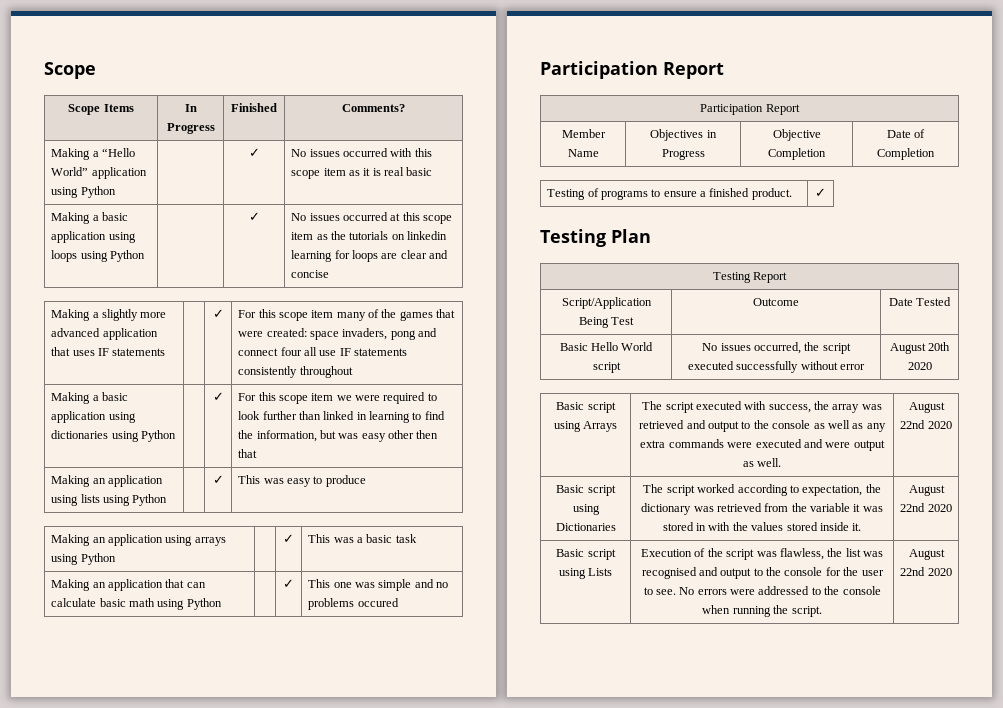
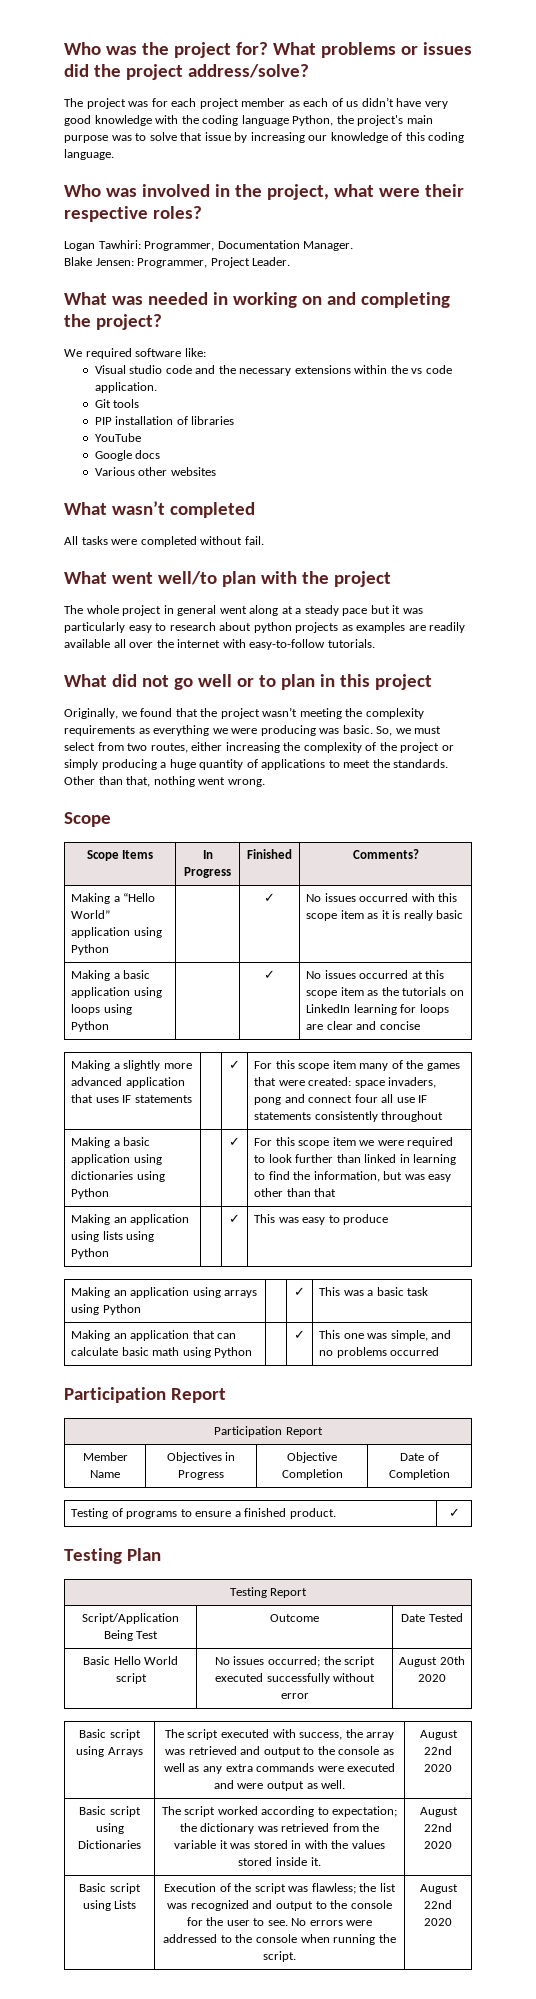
(44, 70) none -> [64,42,472,58] [64,64,309,80] [64,97,448,109] [64,115,433,126] [64,132,465,143] [64,149,114,160] [64,184,464,200] [64,206,202,222] [64,240,354,251] [64,257,291,268] [64,292,450,308] [64,314,162,330] [64,348,206,359] [94,365,452,376] [94,382,157,393] [94,399,140,408] [94,416,235,425] [94,433,141,442] [94,450,161,461] [94,467,216,476] [64,501,255,518] [64,536,264,547] [64,571,391,587] [64,605,423,616] [64,622,466,633] [64,639,375,650] [64,674,432,690] [64,707,424,719] [64,725,442,736] [64,742,454,753] [64,759,449,770] [64,776,265,787] Who was the project for? What problems or issues did the project address/solve? // The project was for each project member as each of us didn’t have very good knowledge with the coding language Python, the project's main purpose was to solve that issue by increasing our knowledge of this coding language. // Who was involved in the project, what were their respective roles? // Logan Tawhiri: Programmer, Documentation Manager. // Blake Jensen: Programmer, Project Leader. // What was needed in working on and completing the project? // We required software like: // Visual studio code and the necessary extensions within the vs code application. // Git tools // PIP installation of libraries // YouTube // Google docs // Various other websites // What wasn’t completed // All tasks were completed without fail. // What went well/to plan with the project // The whole project in general went along at a steady pace but it was particularly easy to research about python projects as examples are readily available all over the internet with easy-to-follow tutorials. // What did not go well or to plan in this project // Originally, we found that the project wasn’t meeting the complexity requirements as everything we were producing was basic. So, we must select from two routes, either increasing the complexity of the project or simply producing a huge quantity of applications to meet the standards. Other than that, nothing went wrong. //
[384,167,405,176] real -> [403,910,433,921] really
[407,231,448,240] linkedin -> [306,1004,351,1013] LinkedIn
[416,430,439,439] then -> [286,1188,311,1197] than
[378,579,412,591] simple -> [390,1330,428,1341] simple,
[357,598,399,607] occured -> [390,1347,440,1356] occurred
[754,342,801,354] occurred, -> [268,1656,320,1667] occurred;
[802,485,863,496] expectation, -> [332,1806,398,1817] expectation;
[779,548,824,560] flawless, -> [311,1883,356,1894] flawless;
[641,567,697,579] recognised -> [190,1900,249,1911] recognized

